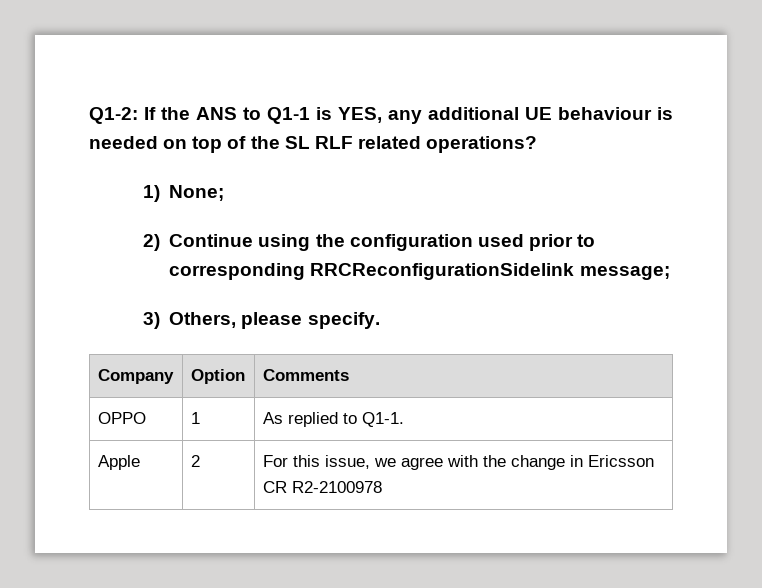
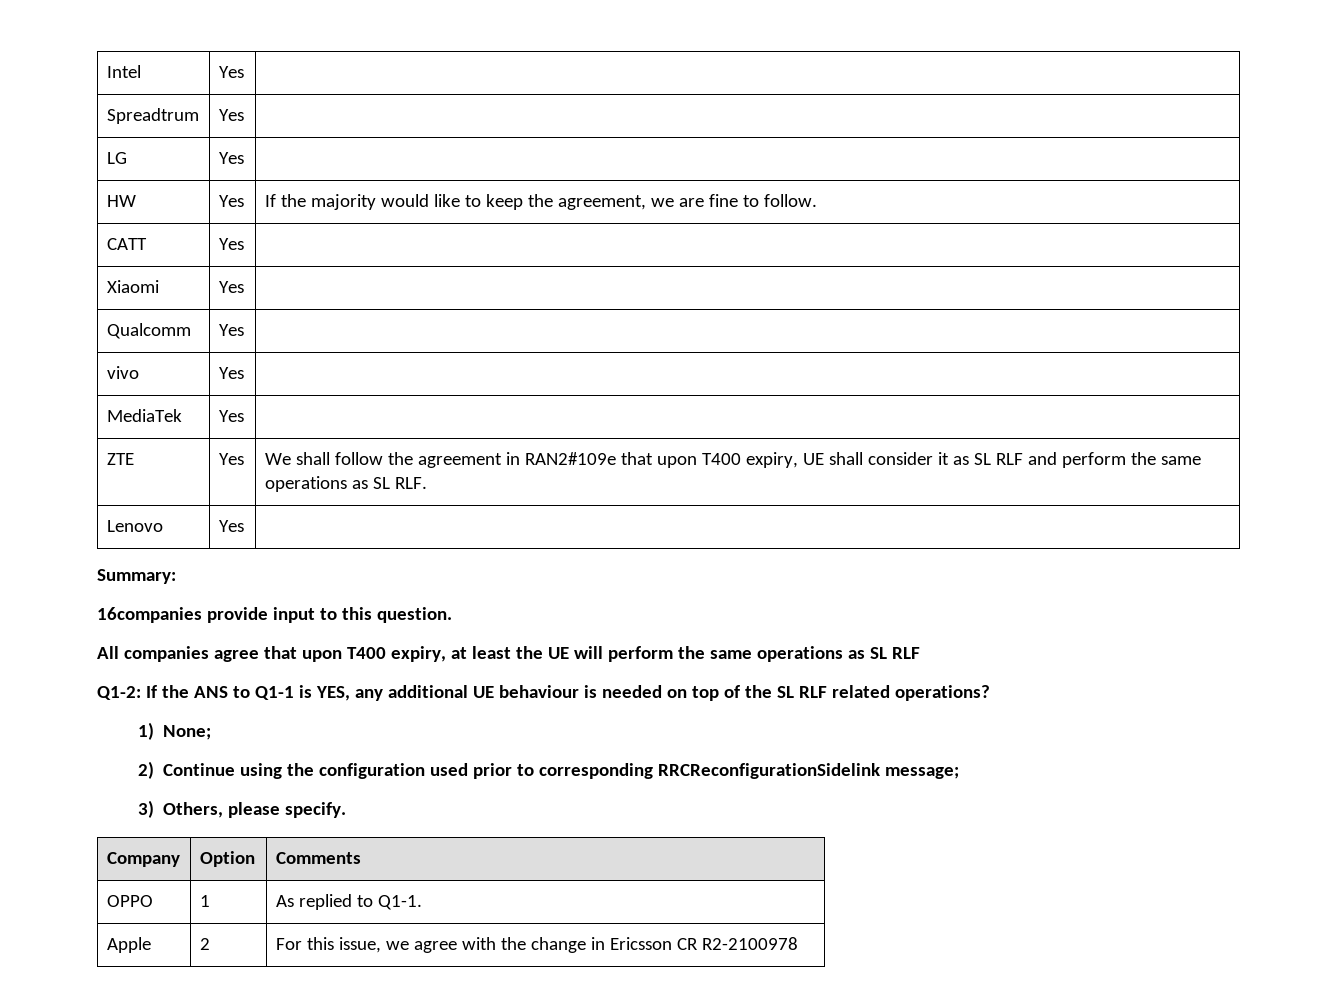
(89, 115) none -> [106,65,141,78] [218,66,244,78] [106,108,199,124] [218,109,244,121] [106,152,127,164] [218,152,244,164] [106,195,136,207] [218,195,244,207] [264,194,817,210] [106,238,147,250] [218,238,244,250] [106,280,159,293] [218,281,244,293] [106,323,191,339] [218,324,244,336] [106,366,139,379] [218,367,244,379] [106,409,182,422] [218,410,244,422] [106,453,134,465] [218,453,244,465] [264,452,1201,468] [264,476,427,492] [106,520,163,532] [218,520,244,532] [97,569,176,584] [97,607,452,623] [97,646,920,662] Intel | Yes | // Spreadtrum | Yes | // LG | Yes | // HW | Yes | If the majority would like to keep the agreement, we are fine to follow. // CATT | Yes | // Xiaomi | Yes | // Qualcomm | Yes | // vivo | Yes | // MediaTek | Yes | // ZTE | Yes | We shall follow the agreement in RAN2#109e that upon T400 expiry, UE shall consider it as SL RLF and perform the same operations as SL RLF. // Lenovo | Yes | // Summary: // 16companies provide input to this question. // All companies agree that upon T400 expiry, at least the UE will perform the same operations as SL RLF //

